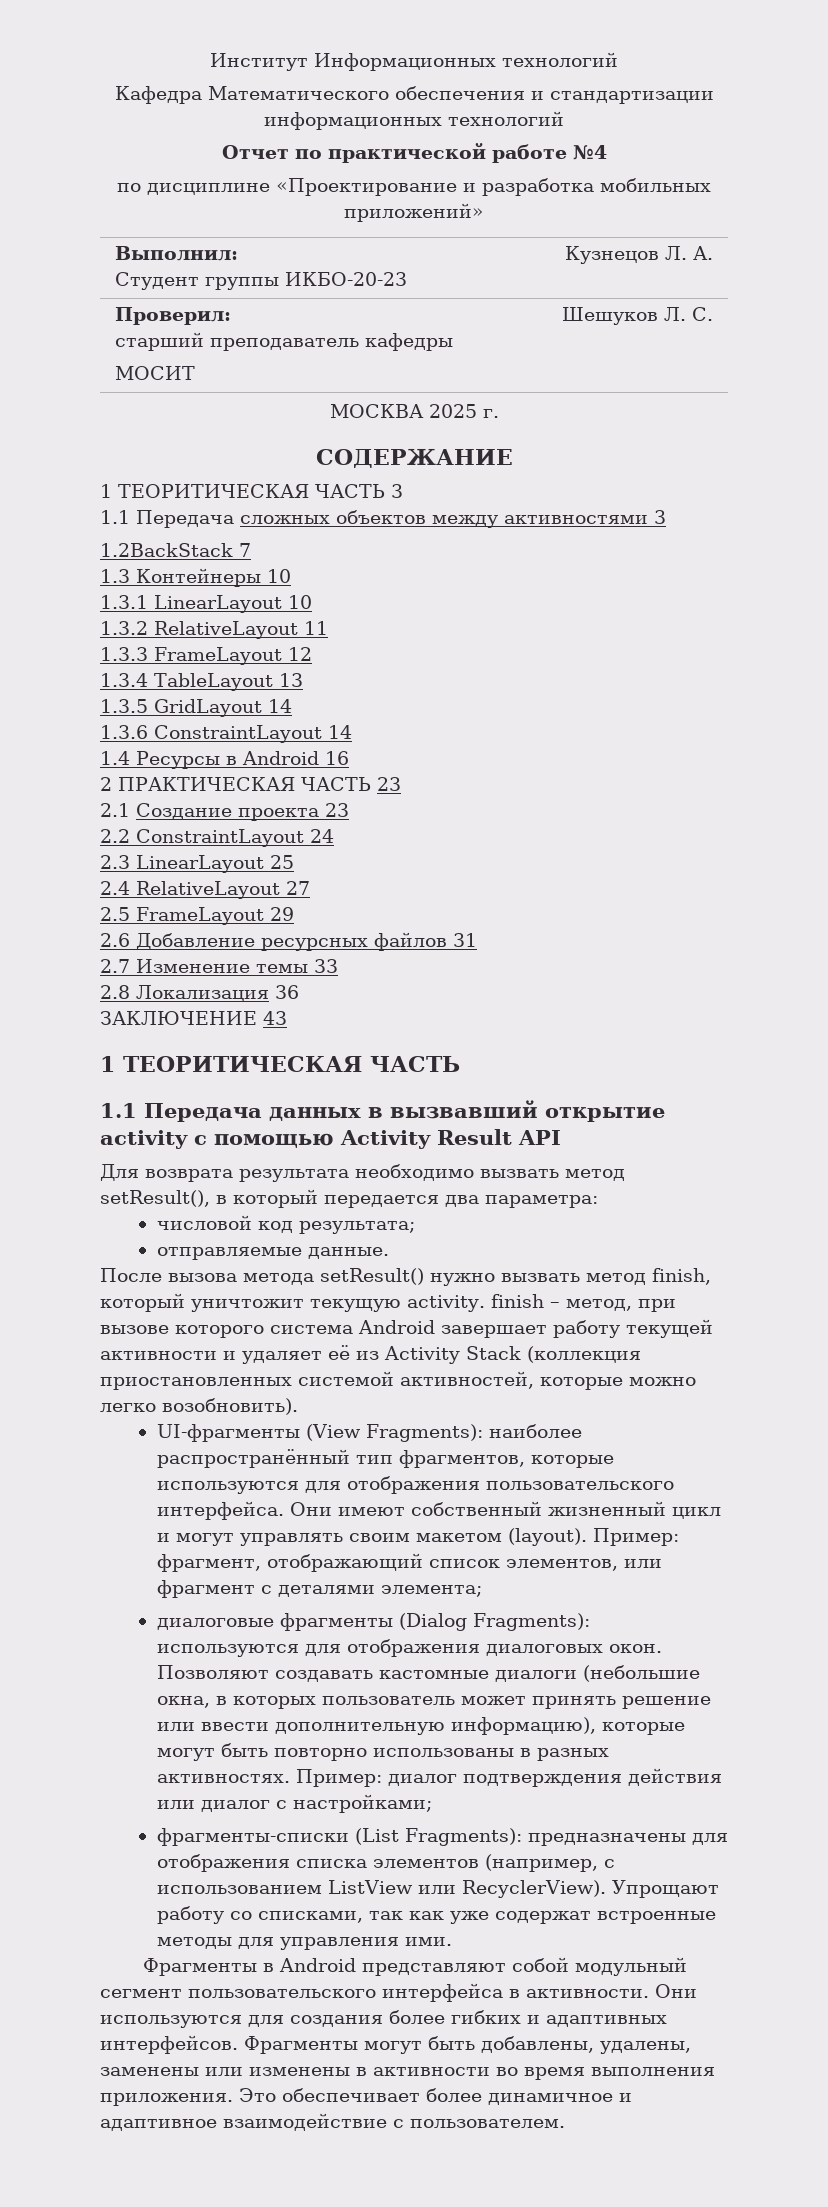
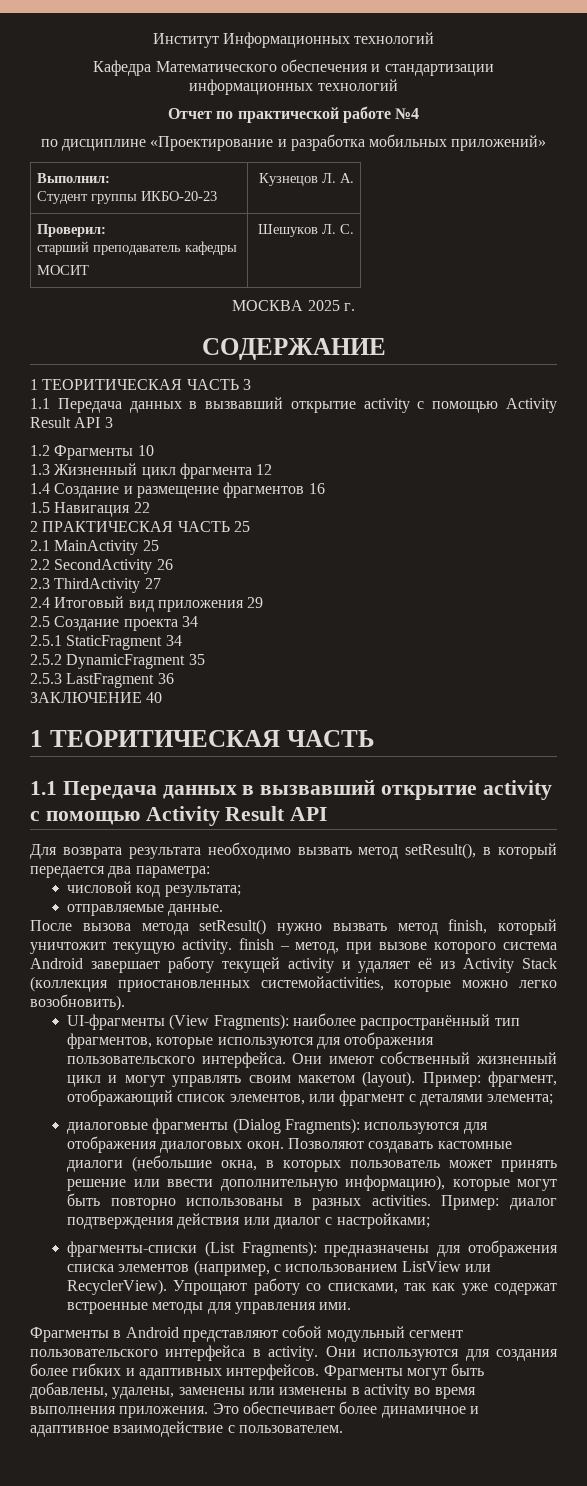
[240,510,666,528] [100,543,251,557] [100,568,291,587] [100,595,312,613] [100,621,328,639] [100,647,312,665] [100,673,303,691] [100,699,292,717] [100,725,352,743] [100,751,349,769] сложных объектов между активностями 3 // 1.2BackStack 7 // 1.3 Контейнеры 10 // 1.3.1 LinearLayout 10 // 1.3.2 RelativeLayout 11 // 1.3.3 FrameLayout 12 // 1.3.4 TableLayout 13 // 1.3.5 GridLayout 14 // 1.3.6 ConstraintLayout 14 // 1.4 Ресурсы в Android 16 -> [129,397,557,413] [30,417,113,428] [30,445,154,460] [30,463,273,479] [30,482,325,498] [30,502,150,517] данных в вызвавший открытие activity с помощью Activity Result API 3 // 1.2 Фрагменты 10 // 1.3 Жизненный цикл фрагмента 12 // 1.4 Создание и размещение фрагментов 16 // 1.5 Навигация 22
[377,777,401,791] 23 -> [233,521,250,532] 25
[136,803,349,821] [100,829,334,847] [100,855,294,873] [100,881,310,899] [100,907,294,925] [100,932,477,951] [100,959,338,973] [100,985,269,1002] Создание проекта 23 // 2.2 ConstraintLayout 24 // 2.3 LinearLayout 25 // 2.4 RelativeLayout 27 // 2.5 FrameLayout 29 // 2.6 Добавление ресурсных файлов 31 // 2.7 Изменение темы 33 // 2.8 Локализация -> [54,540,159,555] [30,559,173,574] [30,578,161,593] [30,596,264,612] [30,616,198,631] [30,635,182,650] [30,654,205,669] [30,673,155,688] MainActivity 25 // 2.2 SecondActivity 26 // 2.3 ThirdActivity 27 // 2.4 Итоговый вид приложения 29 // 2.5 Создание проекта 34 // 2.5.1 StaticFragment 34 // 2.5.2 DynamicFragment 35 // 2.5.3 LastFragment
[263,1011,287,1025] 43 -> [146,692,163,703] 40
[100,1351,217,1360] активности -> [287,958,334,973] activity
[298,1371,534,1389] системой активностей, -> [260,976,384,991] системойactivities,
[156,1774,290,1783] активностях. -> [371,1195,431,1206] activities.
[526,1989,649,1998] активности. -> [268,1346,319,1361] activity.
[373,2067,490,2076] активности -> [363,1384,410,1399] activity

